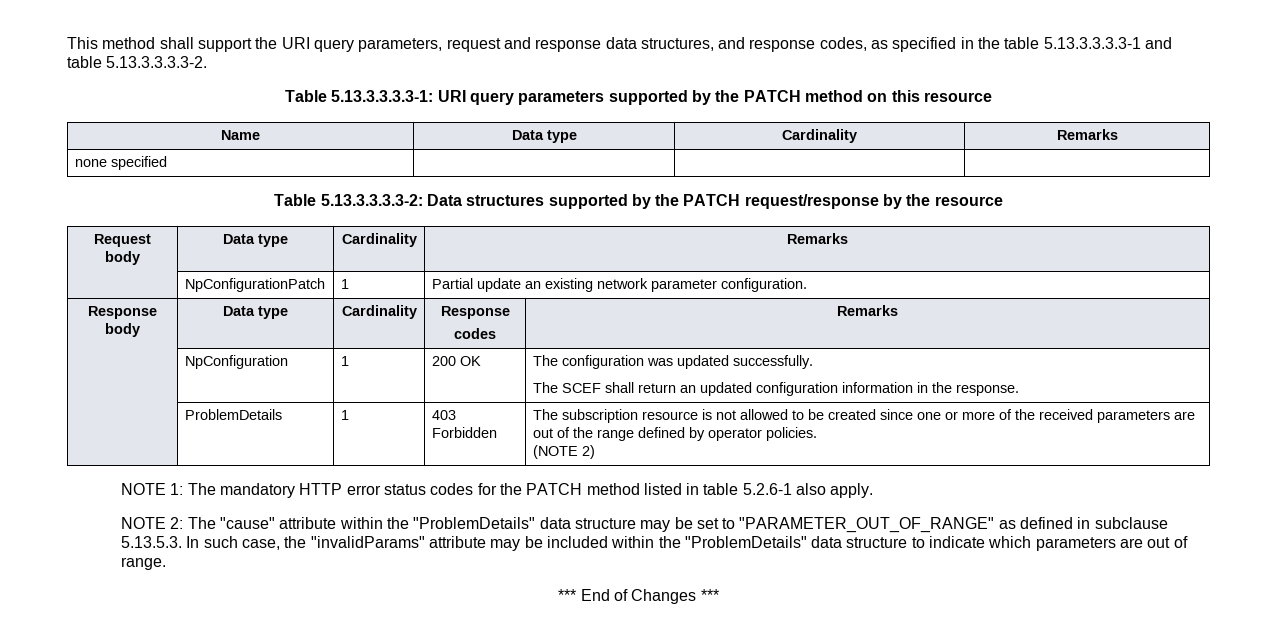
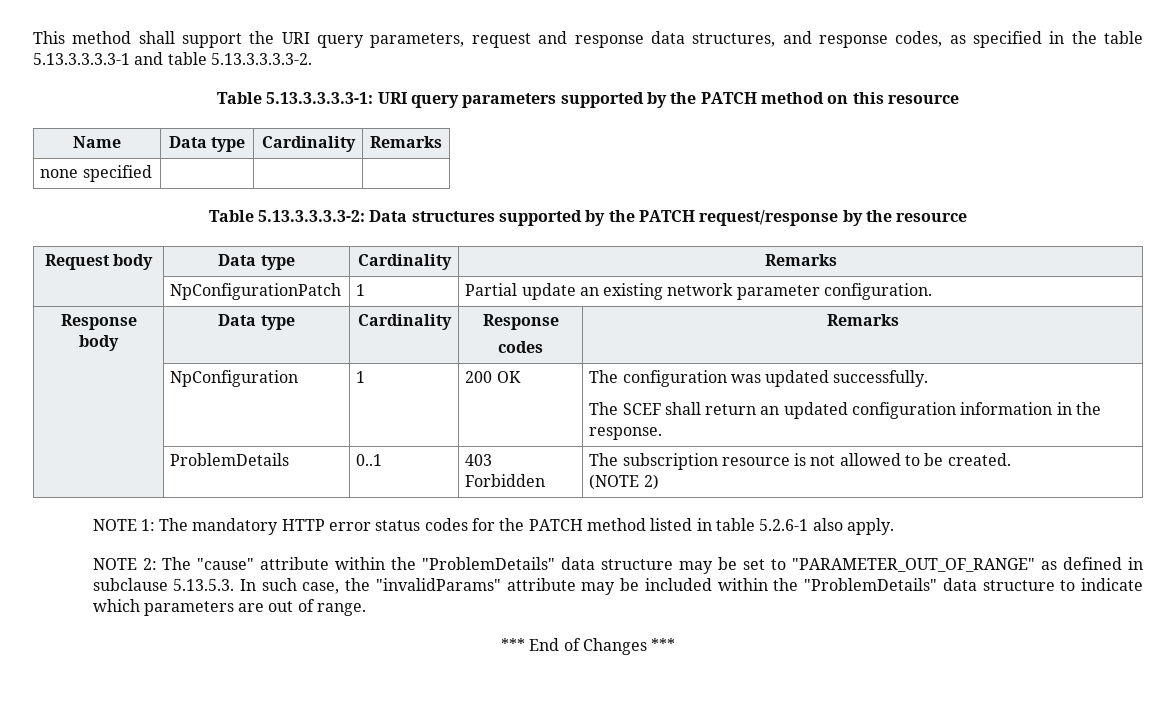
[340,410,349,420] 1 -> [356,454,383,466] 0..1
[827,409,1195,423] [532,427,817,441] created since one or more of the received parameters are out of the range defined by operator policies. -> [947,453,1011,466] created.

